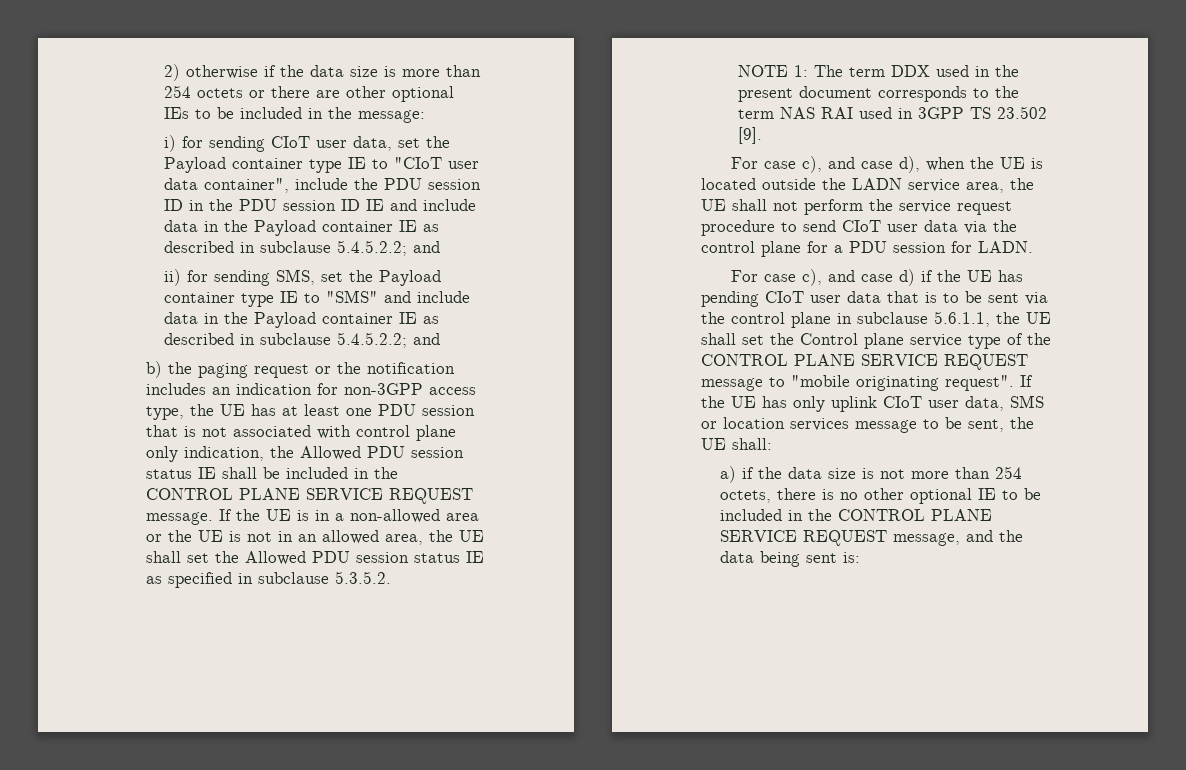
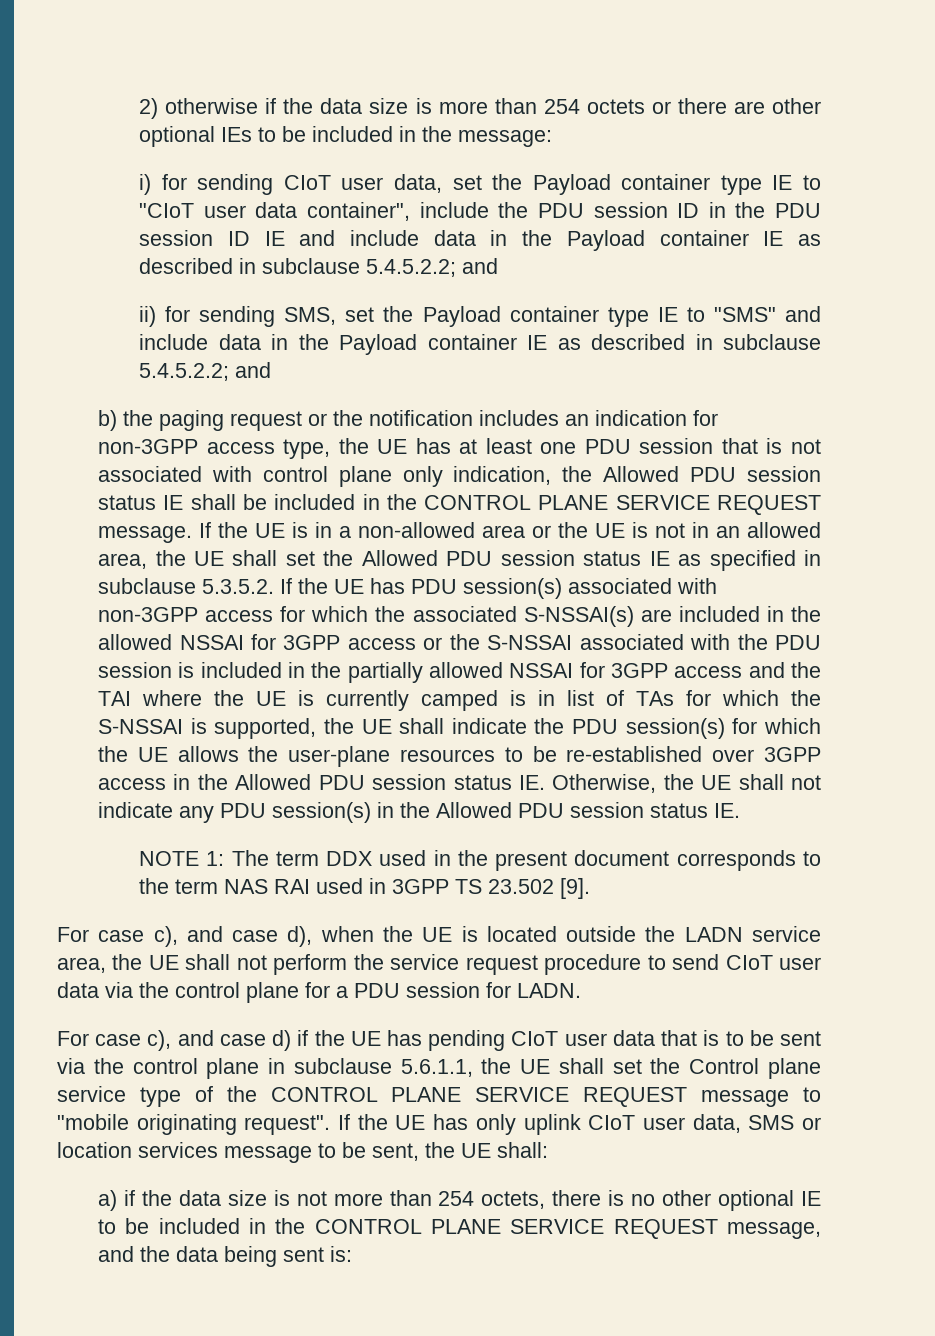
(391, 577) none -> [280,578,718,599] [98,606,821,627] [98,634,821,650] [98,662,822,683] [98,690,821,711] [98,718,821,739] [98,746,821,767] [98,774,822,793] [98,802,741,823] If the UE has PDU session(s) associated with non-3GPP access for which the associated S-NSSAI(s) are included in the allowed NSSAI for 3GPP access or the S-NSSAI associated with the PDU session is included in the partially allowed NSSAI for 3GPP access and the TAI where the UE is currently camped is in list of TAs for which the S-NSSAI is supported, the UE shall indicate the PDU session(s) for which the UE allows the user-plane resources to be re-established over 3GPP access in the Allowed PDU session status IE. Otherwise, the UE shall not indicate any PDU session(s) in the Allowed PDU session status IE.

